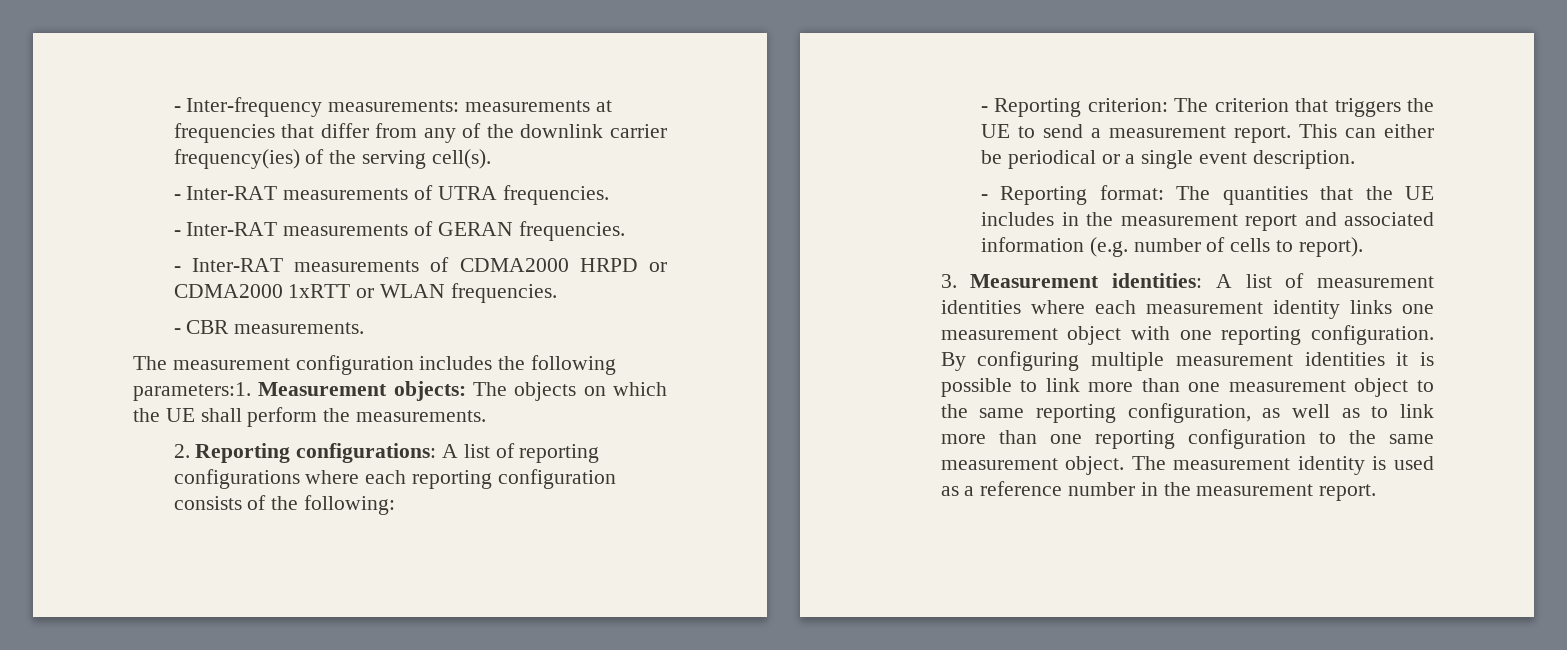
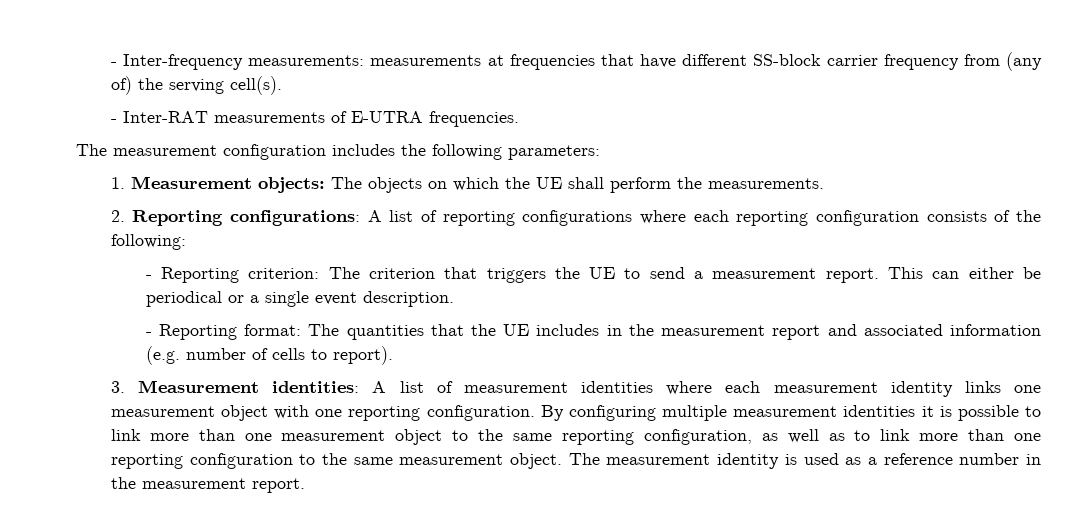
[320,123,668,143] [173,149,325,169] differ from any of the downlink carrier frequency(ies) of -> [639,52,1043,71] [110,76,132,95] have different SS-block carrier frequency from (any of)
[437,185,609,205] [173,221,625,241] [173,257,668,272] [173,283,557,303] [173,320,365,334] UTRA frequencies. // - Inter-RAT measurements of GERAN frequencies. // - Inter-RAT measurements of CDMA2000 HRPD or CDMA2000 1xRTT or WLAN frequencies. // - CBR measurements. -> [350,111,519,127] E-UTRA frequencies.
[133,382,251,401] parameters:1. -> [508,145,600,160] [110,177,125,189] parameters: // 1.

